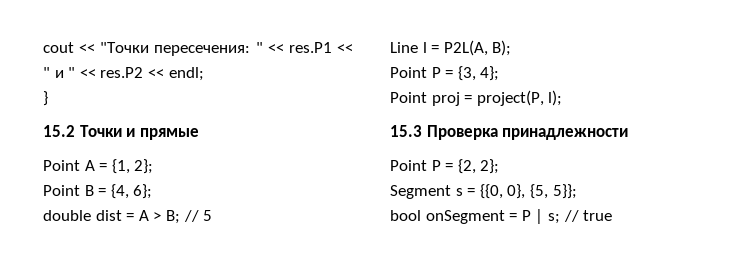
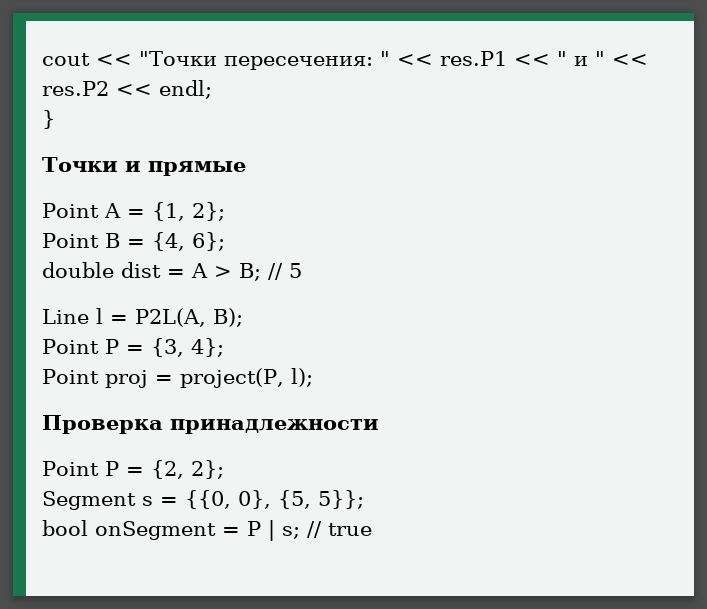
[43,125,75,137] 15.2 -> (55, 119) none
[390,125,422,137] 15.3 -> (313, 377) none

